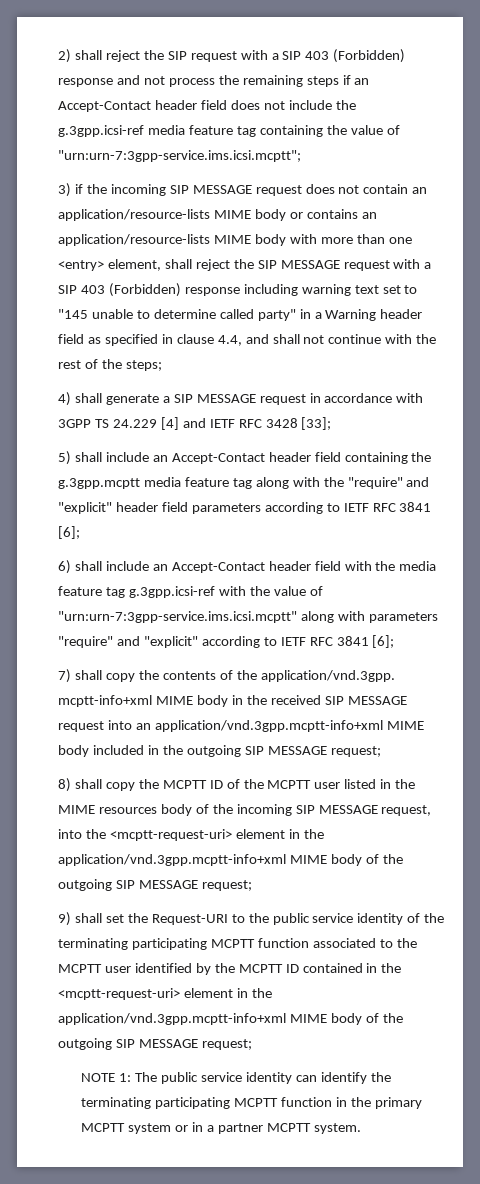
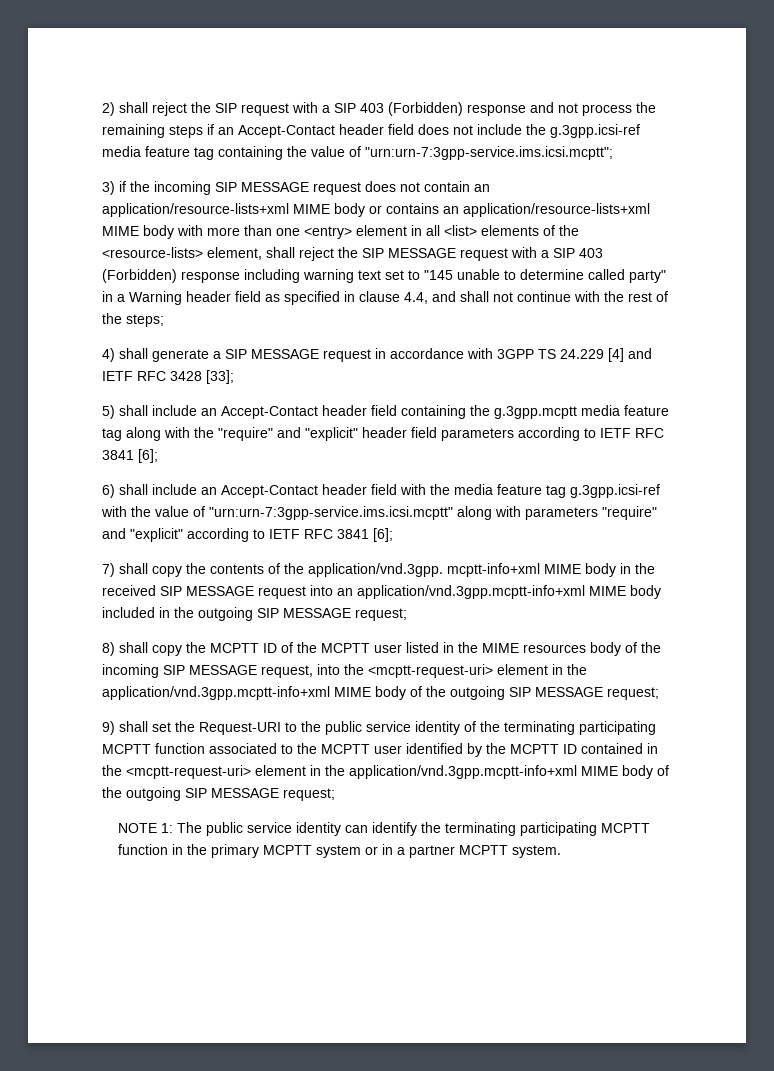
[58,209,211,221] application/resource-lists -> [101,203,289,217] application/resource-lists+xml
[58,234,211,246] application/resource-lists -> [462,203,650,217] application/resource-lists+xml
(105, 265) none -> [355,225,579,236] [101,247,203,258] element in all <list> elements of the <resource-lists>

